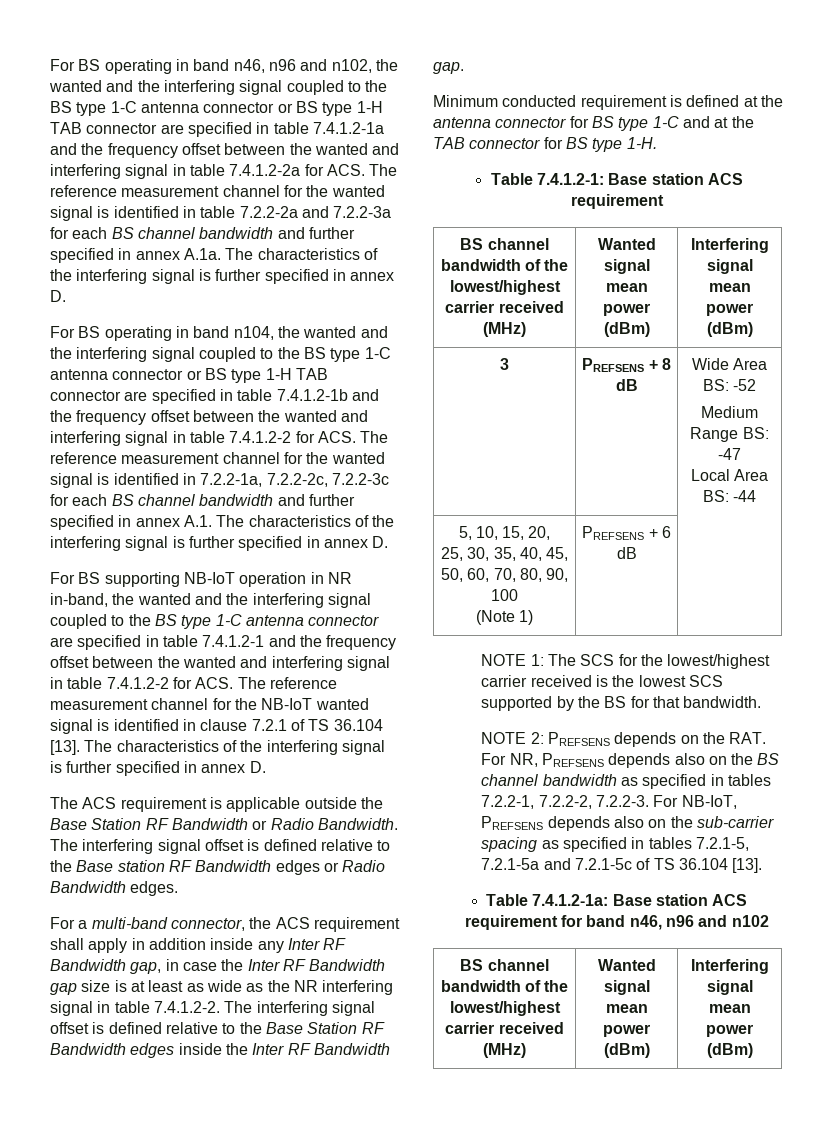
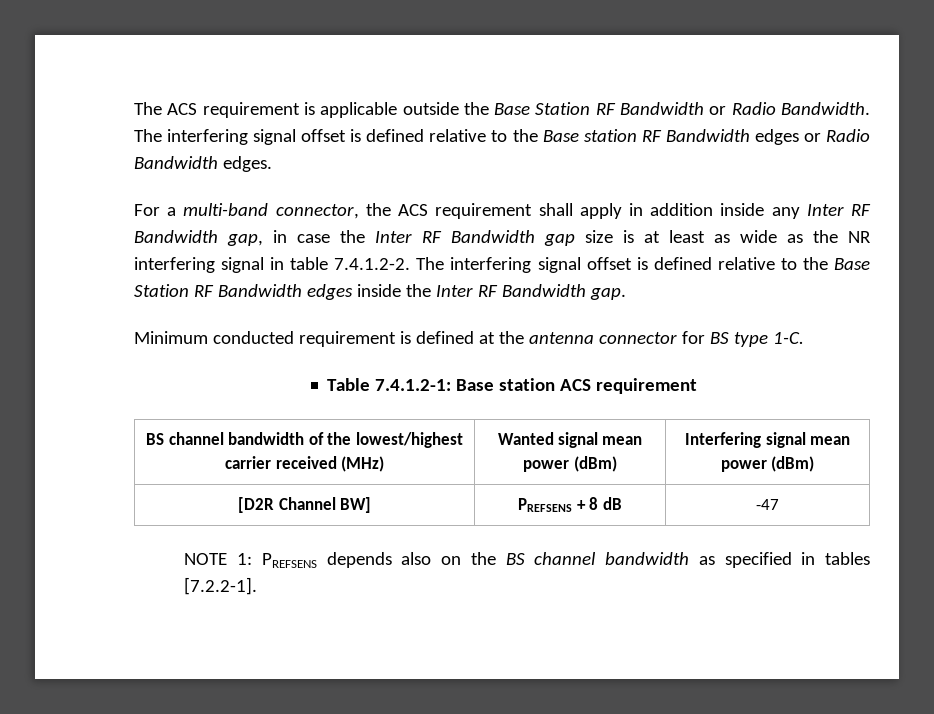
[50,59,398,74] [49,80,388,95] [50,101,383,116] [50,122,384,137] [50,143,400,158] [50,164,398,179] [50,185,385,197] [50,206,392,221] [50,227,355,239] [50,248,378,263] [50,269,395,284] [50,290,66,302] [50,326,388,341] [50,347,391,362] [50,368,328,383] [50,389,379,404] [50,410,368,425] [50,431,389,446] [50,452,385,464] [50,473,389,488] [50,494,355,506] [50,515,395,530] [50,536,389,551] [50,572,352,587] [50,593,371,608] [50,614,380,629] [50,635,397,650] [50,656,390,671] [50,677,337,689] [50,698,369,710] [50,719,383,734] [50,740,385,755] [50,761,266,776] For BS operating in band n46, n96 and n102, the wanted and the interfering signal coupled to the BS type 1-C antenna connector or BS type 1-H TAB connector are specified in table 7.4.1.2-1a and the frequency offset between the wanted and interfering signal in table 7.4.1.2-2a for ACS. The reference measurement channel for the wanted signal is identified in table 7.2.2-2a and 7.2.2-3a for each BS channel bandwidth and further specified in annex A.1a. The characteristics of the interfering signal is further specified in annex D. // For BS operating in band n104, the wanted and the interfering signal coupled to the BS type 1-C antenna connector or BS type 1-H TAB connector are specified in table 7.4.1.2-1b and the frequency offset between the wanted and interfering signal in table 7.4.1.2-2 for ACS. The reference measurement channel for the wanted signal is identified in 7.2.2-1a, 7.2.2-2c, 7.2.2-3c for each BS channel bandwidth and further specified in annex A.1. The characteristics of the interfering signal is further specified in annex D. // For BS supporting NB-IoT operation in NR in-band, the wanted and the interfering signal coupled to the BS type 1-C antenna connector are specified in table 7.4.1.2-1 and the frequency offset between the wanted and interfering signal in table 7.4.1.2-2 for ACS. The reference measurement channel for the NB-IoT wanted signal is identified in clause 7.2.1 of TS 36.104 [13]. The characteristics of the interfering signal is further specified in annex D. // -> (134, 108) none
[652,116,754,128] [433,137,657,152] 1-C and at the TAB connector for BS type 1-H. -> [772,332,804,344] 1-C.
[500,358,509,370] 3 -> [238,497,371,513] [D2R Channel BW]
[691,358,768,370] [702,379,757,391] [701,406,758,418] [690,427,769,442] [718,448,741,460] [690,469,769,481] [702,490,757,502] [458,526,551,540] [440,547,569,561] [440,568,569,582] [491,589,518,601] [475,610,534,625] [582,526,671,540] [616,547,637,559] [481,654,771,669] [481,675,723,687] [481,696,762,711] [481,732,767,747] [481,753,538,767] Wide Area BS: -52 // Medium Range BS: -47 // Local Area BS: -44 // 5, 10, 15, 20, // 25, 30, 35, 40, 45, 50, 60, 70, 80, 90, 100 // (Note 1) | PREFSENS + 6 dB | // NOTE 1: The SCS for the lowest/highest carrier received is the lowest SCS supported by the BS for that bandwidth. // NOTE 2: PREFSENS depends on the RAT. For NR, -> [756,499,779,510] [184,553,253,565] -47 // NOTE 1:
[481,795,737,809] [481,816,774,831] [481,837,749,852] [481,858,763,873] [486,894,748,906] [464,915,769,930] [460,959,549,971] [440,980,569,992] [449,1001,561,1016] [445,1022,564,1034] [483,1043,526,1058] [597,959,656,971] [603,980,650,995] [605,1004,648,1013] [603,1024,650,1037] [603,1043,650,1058] [690,959,769,974] [706,980,753,995] [708,1004,751,1013] [706,1024,753,1037] [706,1043,753,1058] 7.2.2-1, 7.2.2-2, 7.2.2-3. For NB-IoT, PREFSENS depends also on the sub-carrier spacing as specified in tables 7.2.1-5, 7.2.1-5a and 7.2.1-5c of TS 36.104 [13]. // Table 7.4.1.2-1a: Base station ACS requirement for band n46, n96 and n102 // BS channel bandwidth of the lowest/highest carrier received (MHz) | Wanted signal mean power (dBm) | Interfering signal mean power (dBm) -> [184,577,258,595] [7.2.2-1].

